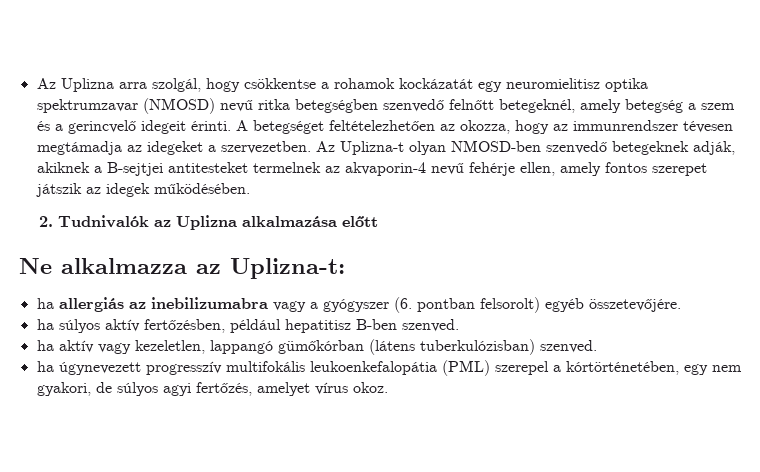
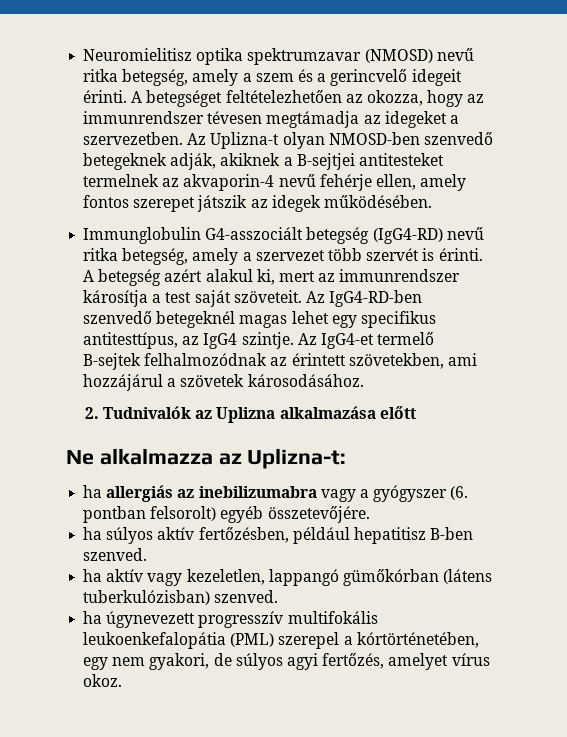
[36,78,600,92] Az Uplizna arra szolgál, hogy csökkentse a rohamok kockázatát egy neuromielitisz -> [83,48,193,61] Neuromielitisz
[294,99,683,113] betegségben szenvedő felnőtt betegeknél, amely betegség -> [122,69,239,86] betegség, amely
(250, 188) none -> [83,227,484,244] [83,248,483,265] [83,269,461,286] [83,290,423,307] [83,311,436,328] [83,332,435,349] [83,353,477,370] [83,374,364,391] // Immunglobulin G4-asszociált betegség (IgG4-RD) nevű ritka betegség, amely a szervezet több szervét is érinti. A betegség azért alakul ki, mert az immunrendszer károsítja a test saját szöveteit. Az IgG4-RD-ben szenvedő betegeknél magas lehet egy specifikus antitesttípus, az IgG4 szintje. Az IgG4-et termelő B-sejtek felhalmozódnak az érintett szövetekben, ami hozzájárul a szövetek károsodásához.

